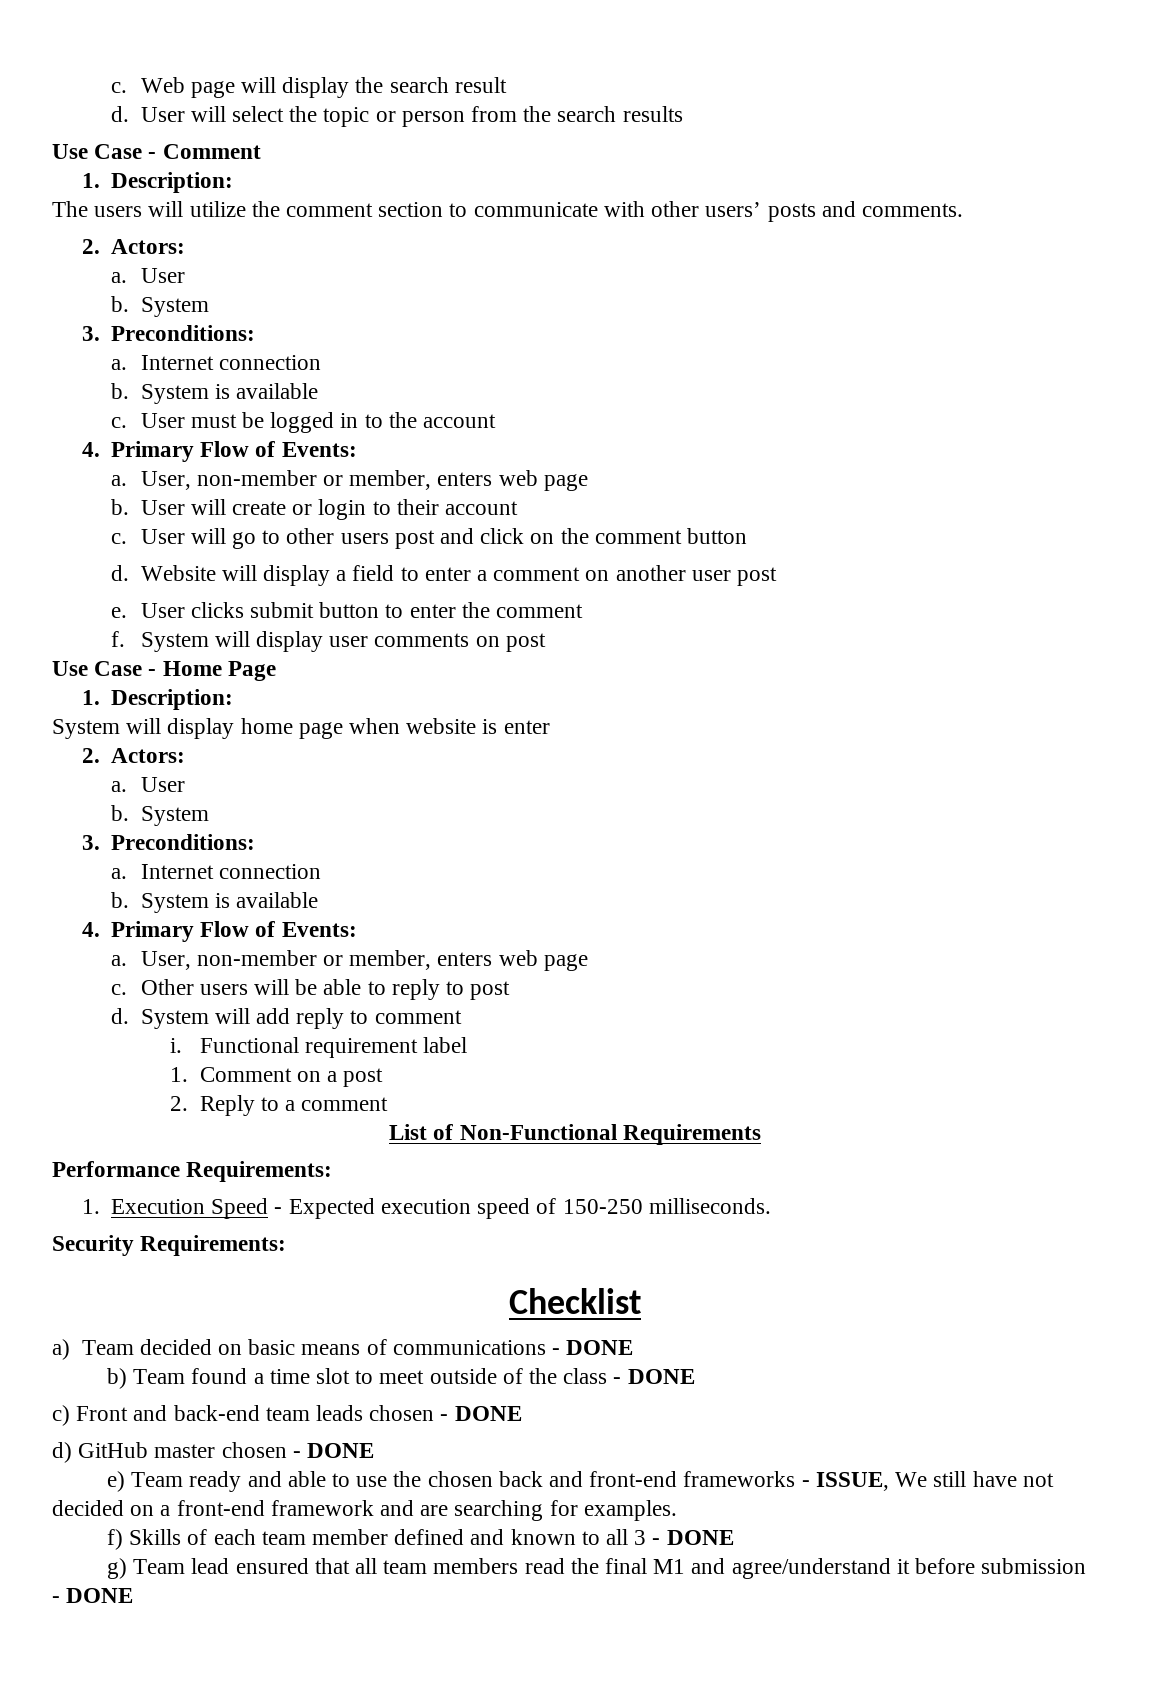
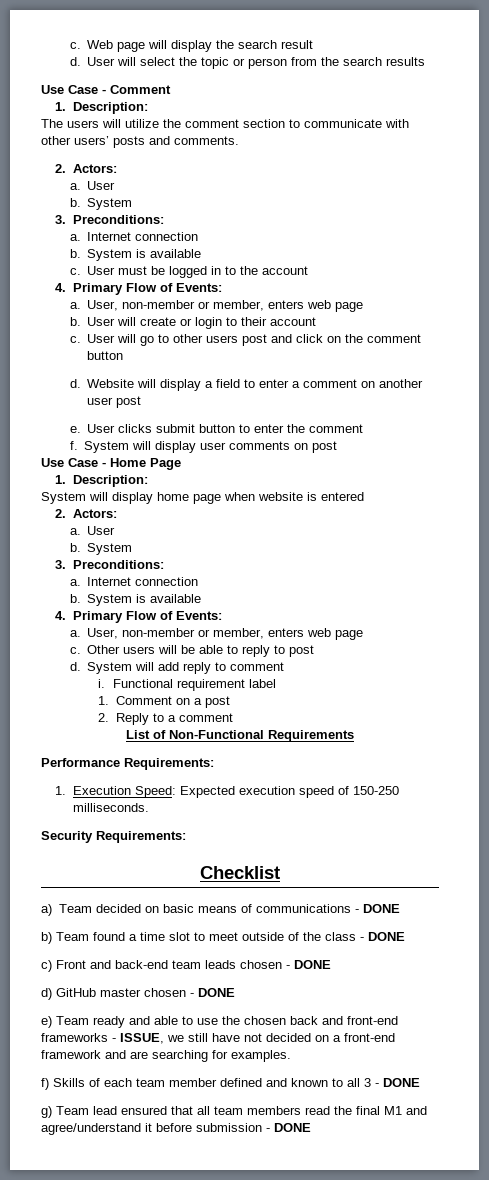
[503,720,550,734] enter -> [321,492,364,501] entered
[211,1198,283,1219] Speed - -> [134,786,176,798] Speed:
[895,1472,928,1487] We -> [167,1035,184,1042] we

